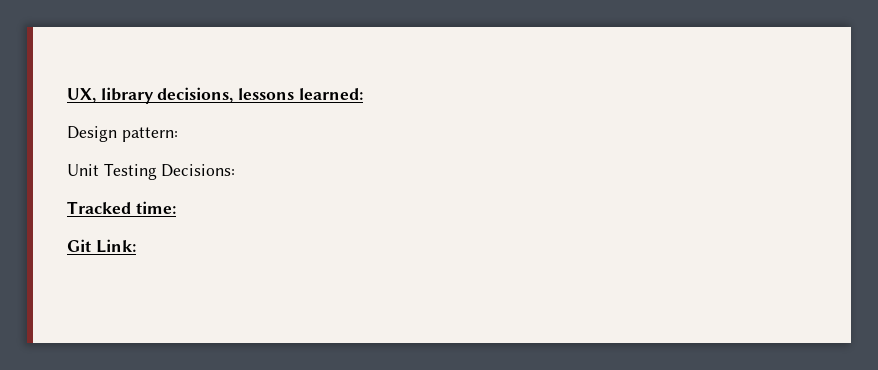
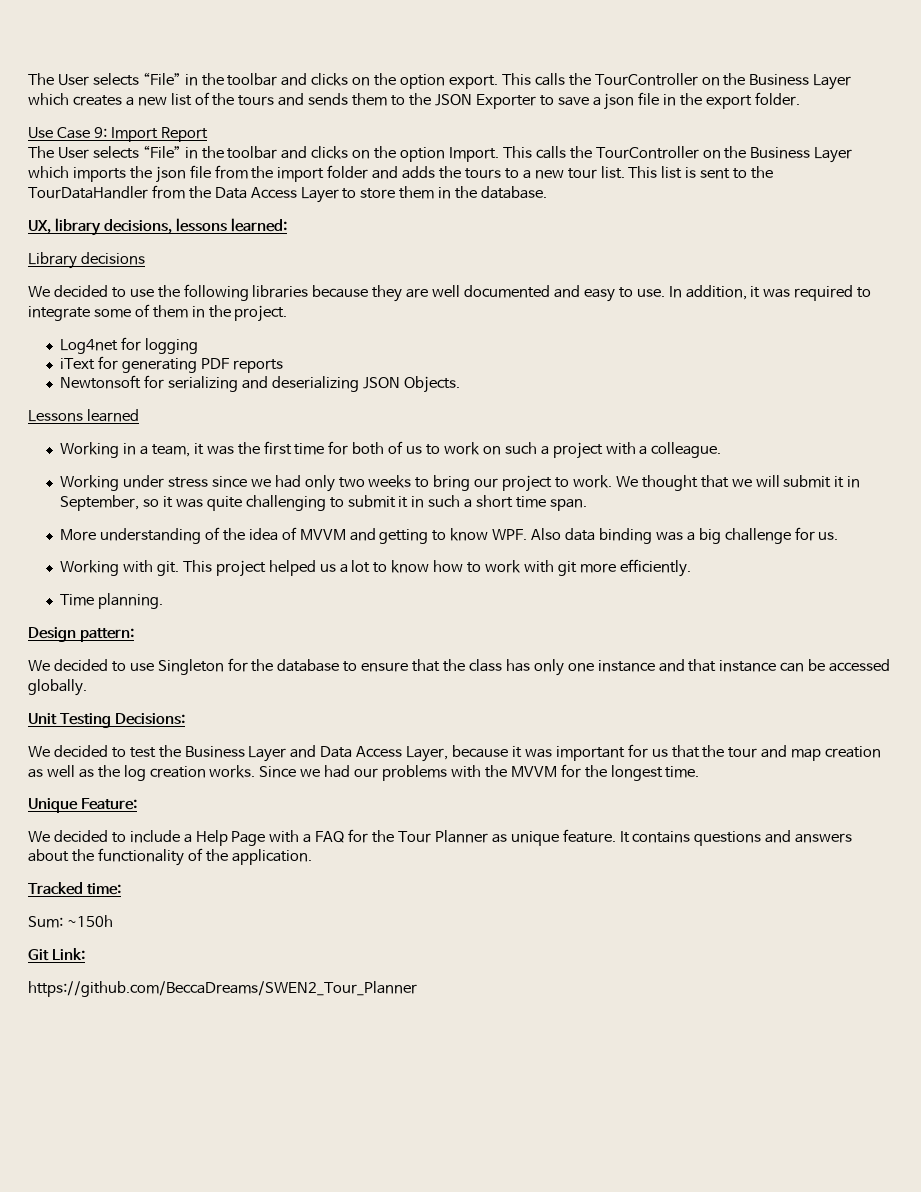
(67, 95) none -> [28,72,852,90] [28,92,801,110] [28,127,208,142] [28,145,853,163] [28,165,774,183] [28,185,548,203] The User selects “File” in the toolbar and clicks on the option export. This calls the TourController on the Business Layer which creates a new list of the tours and sends them to the JSON Exporter to save a json file in the export folder. // Use Case 9: Import Report // The User selects “File” in the toolbar and clicks on the option Import. This calls the TourController on the Business Layer which imports the json file from the import folder and adds the tours to a new tour list. This list is sent to the TourDataHandler from the Data Access Layer to store them in the database. //
[67,126,178,142] [67,163,236,180] Design pattern: // Unit Testing Decisions: -> [28,252,145,269] [28,284,872,302] [28,304,288,322] [60,337,198,354] [60,356,283,373] [60,375,460,393] [28,409,139,422] [60,441,722,459] [60,475,861,492] [60,495,587,511] [60,527,839,544] [60,559,691,577] [60,593,164,609] [28,627,134,642] [28,658,891,676] [28,679,87,696] [28,713,185,728] [28,744,882,762] [28,764,700,781] [28,798,137,813] [28,829,853,846] [28,848,312,866] Library decisions // We decided to use the following libraries because they are well documented and easy to use. In addition, it was required to integrate some of them in the project. // Log4net for logging // iText for generating PDF reports // Newtonsoft for serializing and deserializing JSON Objects. // Lessons learned // Working in a team, it was the first time for both of us to work on such a project with a colleague. // Working under stress since we had only two weeks to bring our project to work. We thought that we will submit it in September, so it was quite challenging to submit it in such a short time span. // More understanding of the idea of MVVM and getting to know WPF. Also data binding was a big challenge for us. // Working with git. This project helped us a lot to know how to work with git more efficiently. // Time planning. // Design pattern: // We decided to use Singleton for the database to ensure that the class has only one instance and that instance can be accessed globally. // Unit Testing Decisions: // We decided to test the Business Layer and Data Access Layer, because it was important for us that the tour and map creation as well as the log creation works. Since we had our problems with the MVVM for the longest time. // Unique Feature: // We decided to include a Help Page with a FAQ for the Tour Planner as unique feature. It contains questions and answers about the functionality of the application.
(176, 207) none -> [28,915,113,928] // Sum: ~150h
(136, 246) none -> [28,981,417,997] // https://github.com/BeccaDreams/SWEN2_Tour_Planner

